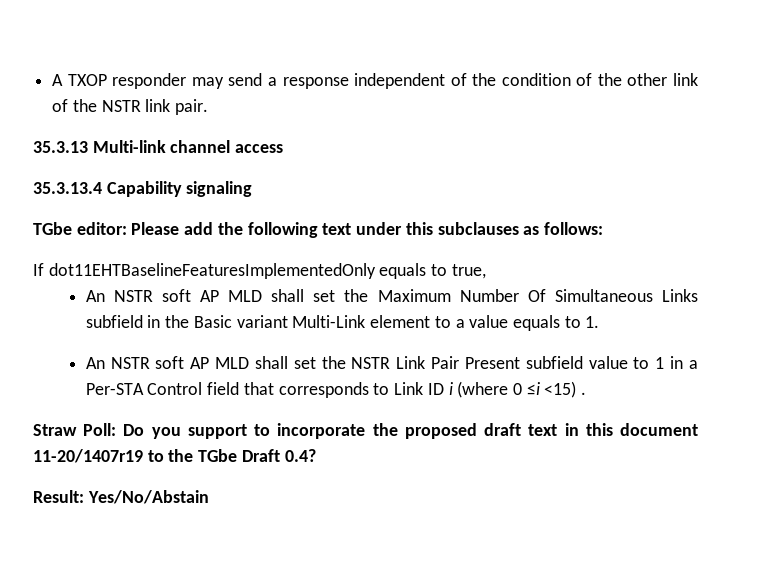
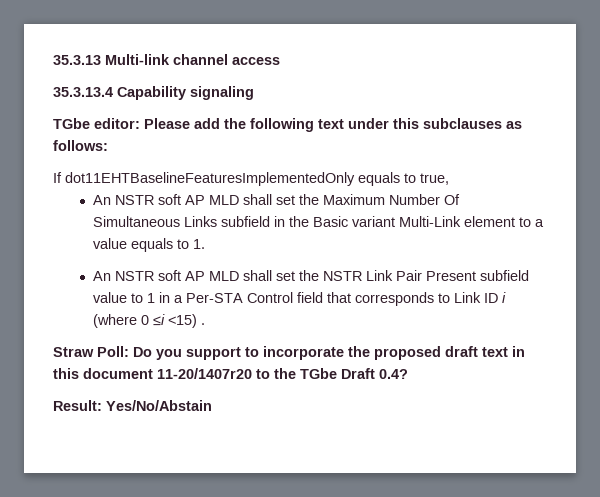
[52,73,699,89] [52,99,209,115] A TXOP responder may send a response independent of the condition of the other link of the NSTR link pair. // -> (53, 60) none
[33,449,143,463] 11-20/1407r19 -> [157,368,252,379] 11-20/1407r20

